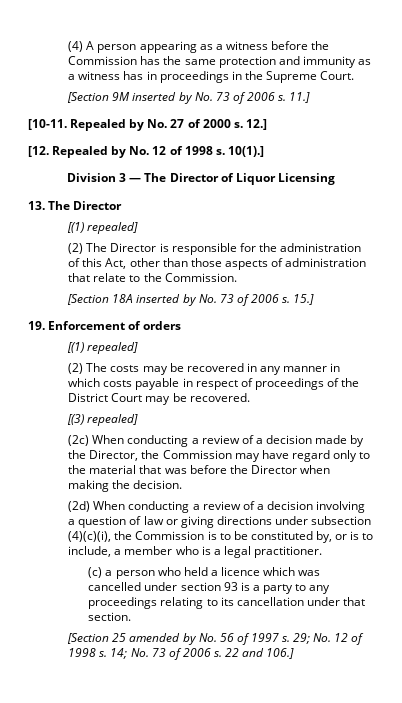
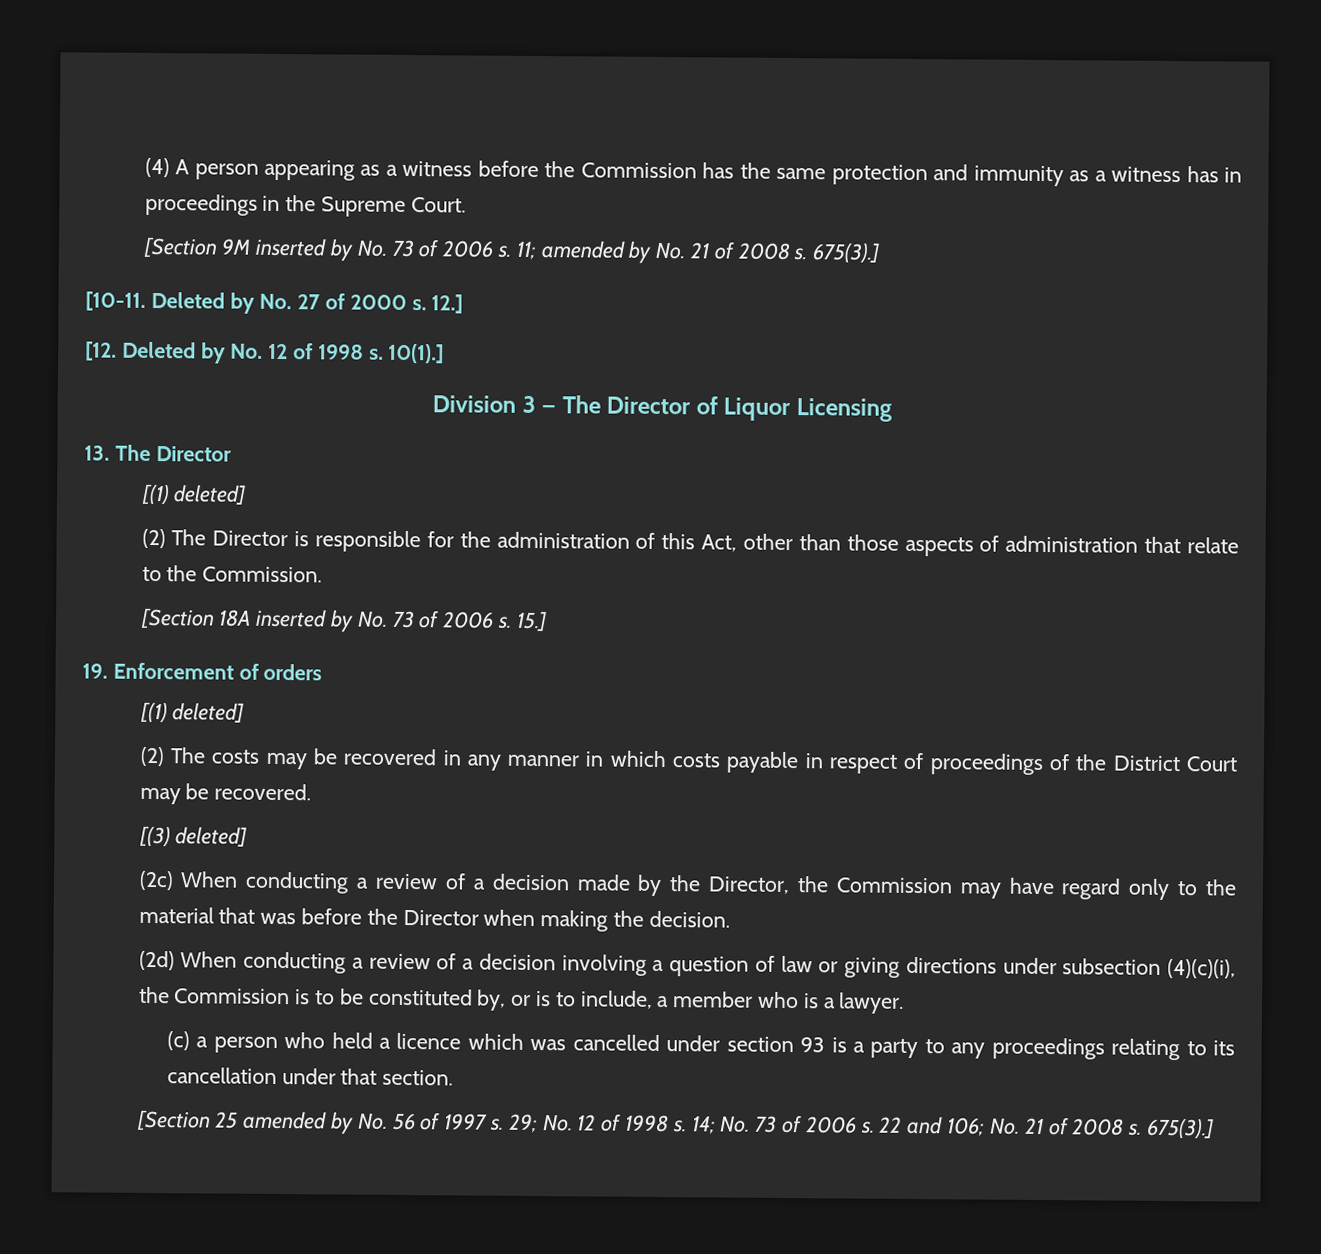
[289,92,311,103] 11.] -> [515,240,881,264] 11; amended by No. 21 of 2008 s. 675(3).]
[70,119,127,131] Repealed -> [150,291,225,309] Deleted
[52,146,109,158] Repealed -> [121,341,196,359] Deleted
[87,222,139,234] repealed] -> [173,484,247,505] deleted]
[87,342,139,354] repealed] -> [172,702,245,723] deleted]
[87,414,139,426] repealed] -> [175,826,248,847] deleted]
[223,546,322,558] legal practitioner. -> [838,992,905,1014] lawyer.
[266,648,295,659] 106.] -> [947,1117,1214,1139] 106; No. 21 of 2008 s. 675(3).]

